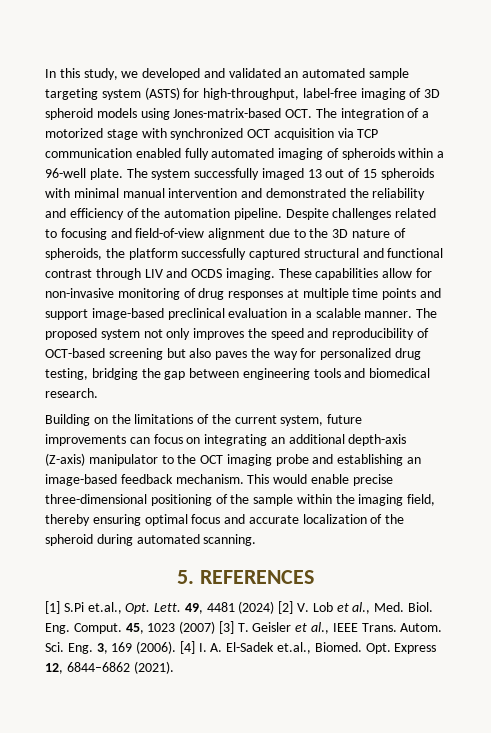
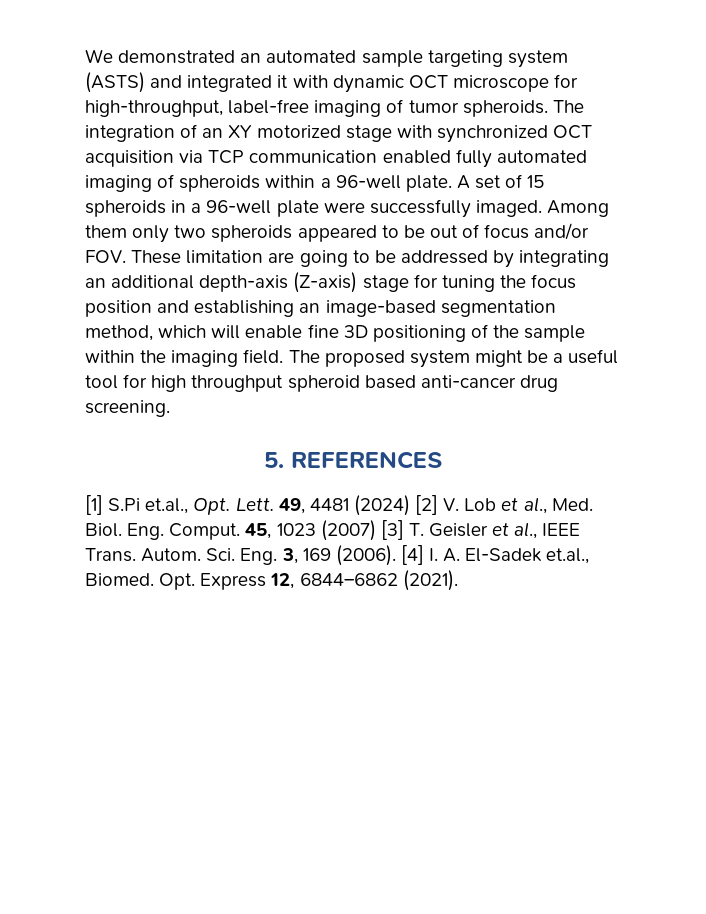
[45,68,281,80] In this study, we developed and validated -> [85,49,236,64] We demonstrated
(180, 93) none -> [150,75,549,93] and integrated it with dynamic OCT microscope
[424,89,441,98] [45,108,313,120] 3D spheroid models using Jones-matrix-based OCT. -> [408,100,548,117] tumor spheroids.
[422,111,430,118] a -> [202,125,253,138] an XY
[126,168,434,180] [45,188,426,200] [45,208,437,220] [45,228,406,240] [45,248,444,260] [45,268,433,280] [45,288,442,300] [45,308,438,320] [45,328,430,340] [45,348,422,360] [45,368,431,380] [45,388,98,398] [45,414,363,426] [45,434,201,446] The system successfully imaged 13 out of 15 spheroids with minimal manual intervention and demonstrated the reliability and efficiency of the automation pipeline. Despite challenges related to focusing and field-of-view alignment due to the 3D nature of spheroids, the platform successfully captured structural and functional contrast through LIV and OCDS imaging. These capabilities allow for non-invasive monitoring of drug responses at multiple time points and support image-based preclinical evaluation in a scalable manner. The proposed system not only improves the speed and reproducibility of OCT-based screening but also paves the way for personalized drug testing, bridging the gap between engineering tools and biomedical research. // Building on the limitations of the current system, future improvements can focus on -> [456,174,545,189] [85,199,610,218] [85,223,590,243] [85,250,515,268] A set of 15 spheroids in a 96-well plate were successfully imaged. Among them only two spheroids appeared to be out of focus and/or FOV. These limitation are going to be addressed by
[88,454,422,466] [45,474,393,486] [45,494,147,504] manipulator to the OCT imaging probe and establishing an image-based feedback mechanism. This would enable precise three-dimensional -> [362,274,577,292] [85,300,556,317] [85,324,368,341] stage for tuning the focus position and establishing an image-based segmentation method, which will enable fine 3D
[407,494,436,506] [45,514,405,526] [45,534,257,546] field, thereby ensuring optimal focus and accurate localization of the spheroid during automated scanning. -> [243,349,619,368] [85,374,558,392] [85,400,170,417] field. The proposed system might be a useful tool for high throughput spheroid based anti-cancer drug screening.

